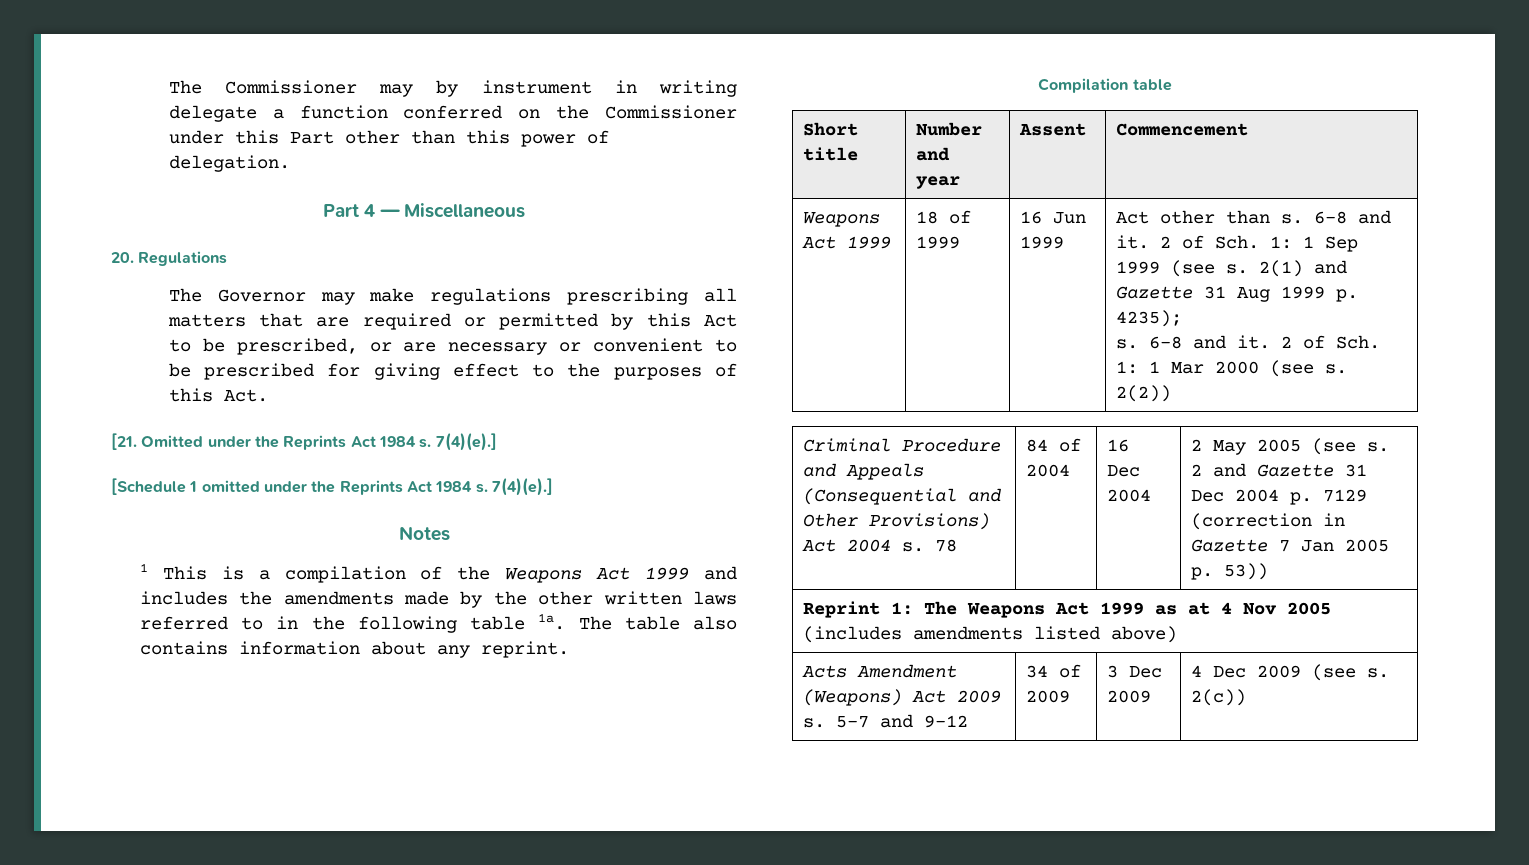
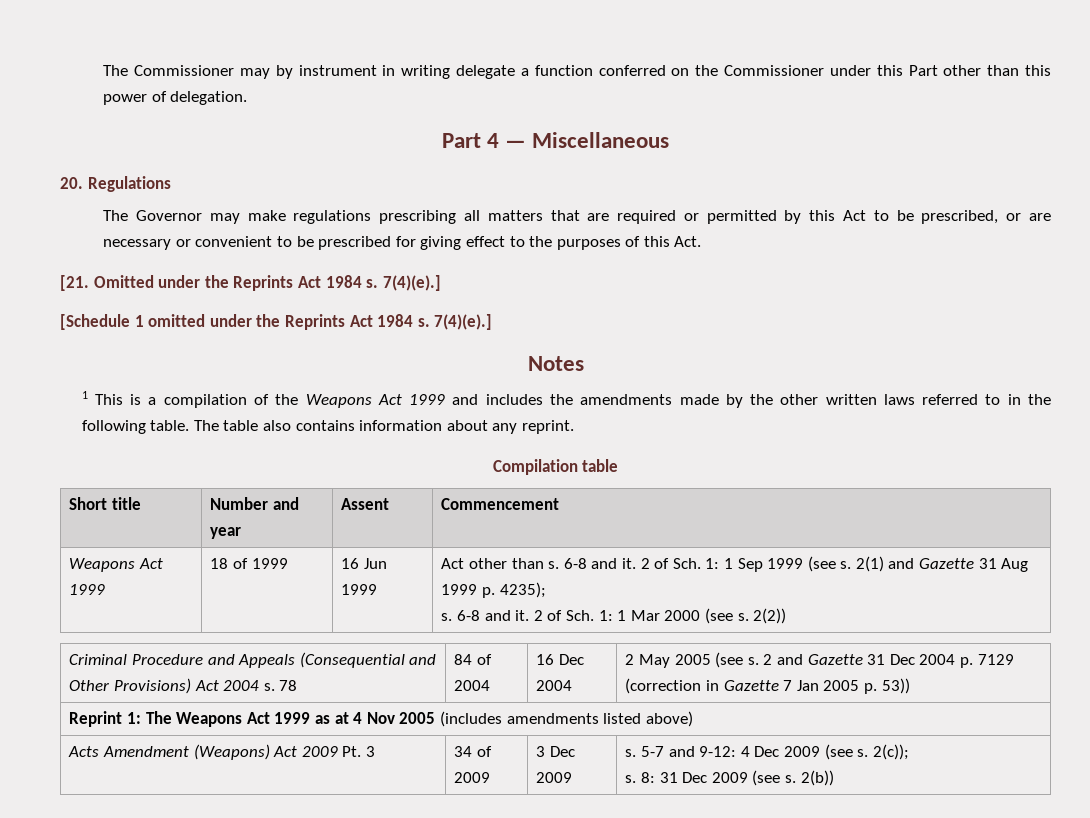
[470,613,566,630] table 1a. -> [150,420,190,431] table.
[803,714,969,728] s. 5-7 and 9-12 -> [342,746,375,757] Pt. 3
(1152, 696) none -> [625,746,737,757] s. 5-7 and 9-12:
[1191,689,1247,706] 2(c)) -> [872,744,909,760] [625,770,834,786] 2(c)); // s. 8: 31 Dec 2009 (see s. 2(b))

